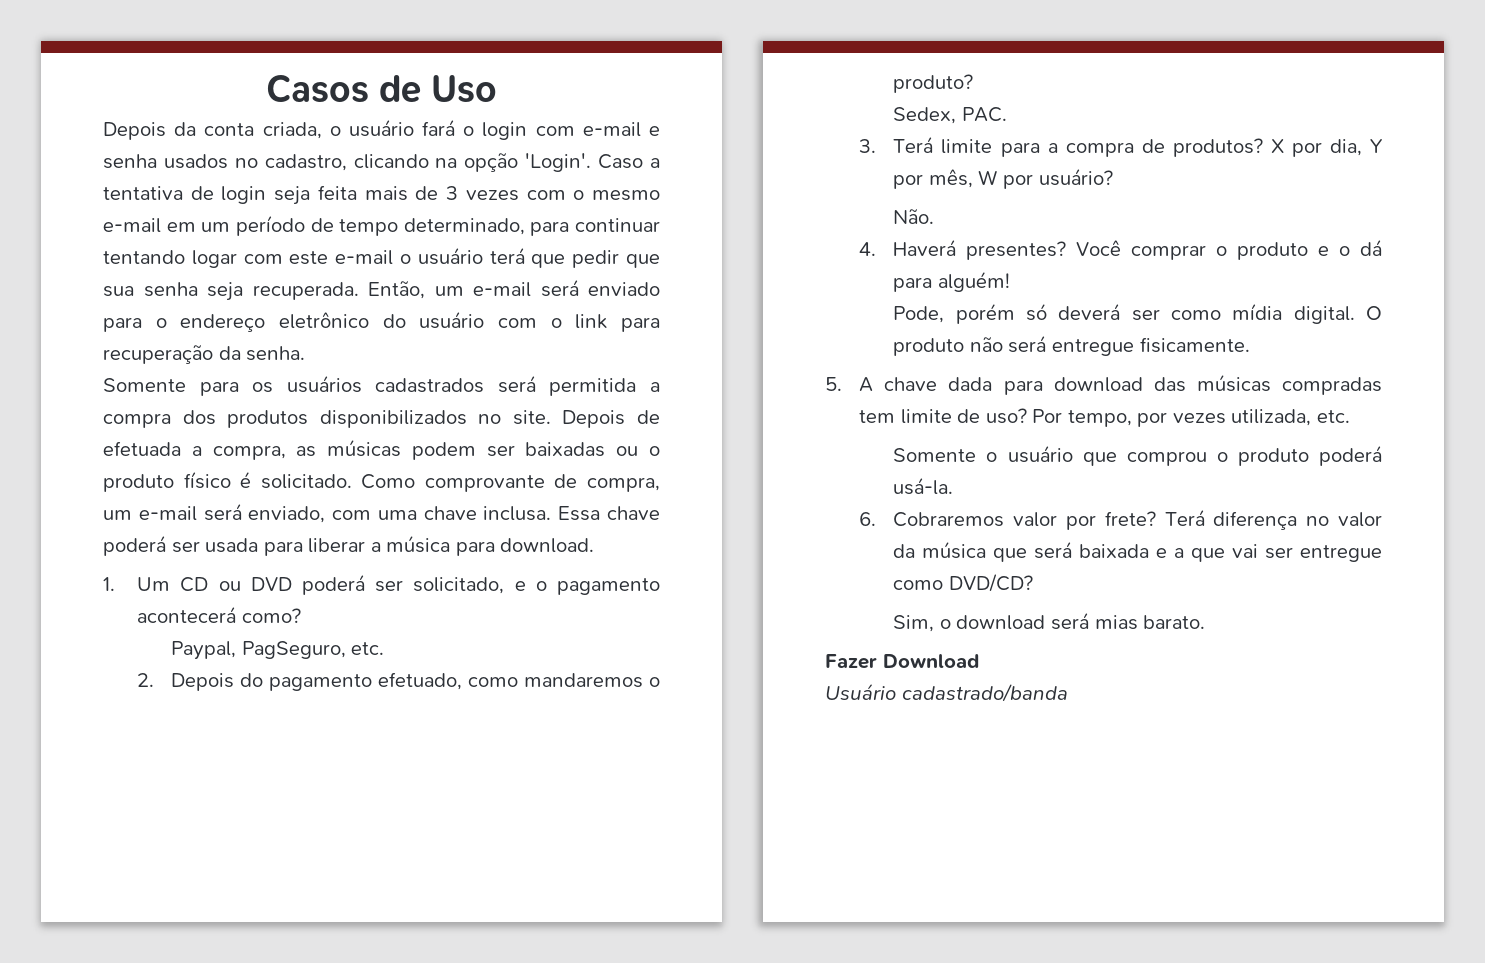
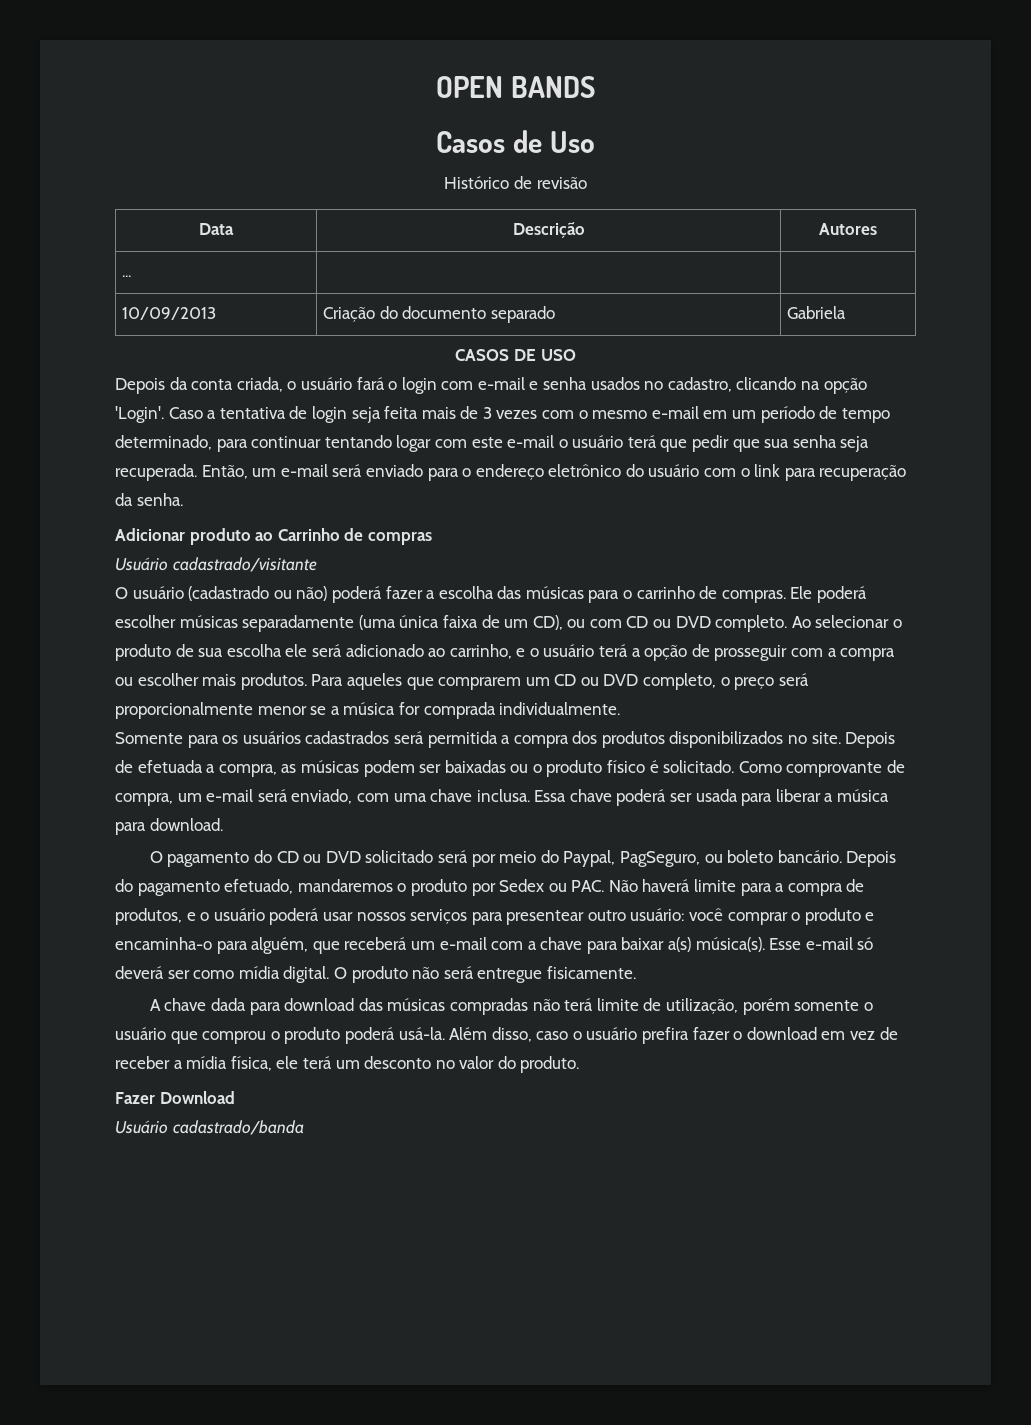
(266, 88) none -> [436,76,595,98] OPEN BANDS //
(497, 89) none -> [444,176,587,189] [199,223,234,235] [512,222,585,238] [819,223,877,235] [122,275,132,277] [122,307,217,320] [323,306,555,323] [787,306,847,319] [455,349,576,361] // Histórico de revisão // Data | Descrição | Autores // ... | | // 10/09/2013 | Criação do documento separado | Gabriela // CASOS DE USO
(306, 353) none -> [115,528,432,545] [115,557,317,572] [115,586,868,603] [115,615,903,632] [115,644,896,661] [115,673,809,690] [115,702,621,719] // Adicionar produto ao Carrinho de compras // Usuário cadastrado/visitante // O usuário (cadastrado ou não) poderá fazer a escolha das músicas para o carrinho de compras. Ele poderá escolher músicas separadamente (uma única faixa de um CD), ou com CD ou DVD completo. Ao selecionar o produto de sua escolha ele será adicionado ao carrinho, e o usuário terá a opção de prosseguir com a compra ou escolher mais produtos. Para aqueles que comprarem um CD ou DVD completo, o preço será proporcionalmente menor se a música for comprada individualmente.
[103,574,660,595] [137,606,301,623] [171,641,385,660] [137,673,155,687] 1. Um CD ou DVD poderá ser solicitado, e o pagamento acontecerá como? // Paypal, PagSeguro, etc. // 2. -> [149,850,842,867] O pagamento do CD ou DVD solicitado será por meio do Paypal, PagSeguro, ou boleto bancário.
[468,677,519,687] como -> (294, 886) none
[893,74,974,93] [893,107,957,124] produto? // Sedex, -> [410,879,567,896] produto por Sedex ou
[859,136,934,153] // 3. Terá -> [608,879,691,892] Não haverá
[1172,138,1383,157] [893,168,1113,189] [893,209,935,224] [859,239,1382,260] [893,271,1010,292] [893,303,1015,324] produtos? X por dia, Y por mês, W por usuário? // Não. // 4. Haverá presentes? Você comprar o produto e o dá para alguém! // Pode, porém -> [115,908,875,925] [115,937,853,954] produtos, e o usuário poderá usar nossos serviços para presentear outro usuário: você comprar o produto e encaminha-o para alguém, que receberá um e-mail com a chave para baixar a(s) música(s). Esse e-mail
[825,377,842,391] 5. -> (636, 972) none
[859,408,1351,427] [893,448,977,462] tem limite de uso? Por tempo, por vezes utilizada, etc. // Somente -> [532,998,860,1015] não terá limite de utilização, porém somente
[859,509,1382,530] [893,541,1382,562] [893,574,1033,592] [893,612,1206,632] // 6. Cobraremos valor por frete? Terá diferença no valor da música que será baixada e a que vai ser entregue como DVD/CD? // Sim, o download será mias barato. -> [449,1027,898,1044] [115,1056,580,1073] Além disso, caso o usuário prefira fazer o download em vez de receber a mídia física, ele terá um desconto no valor do produto.

